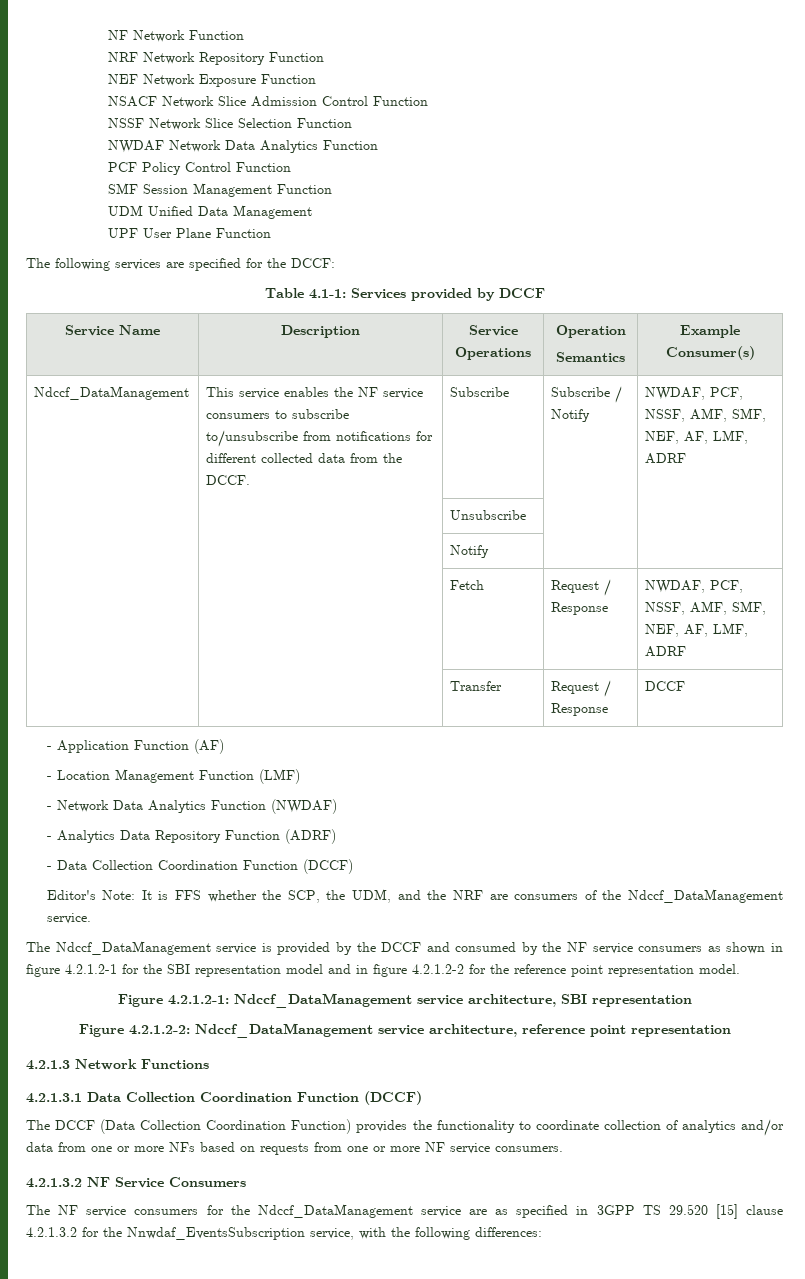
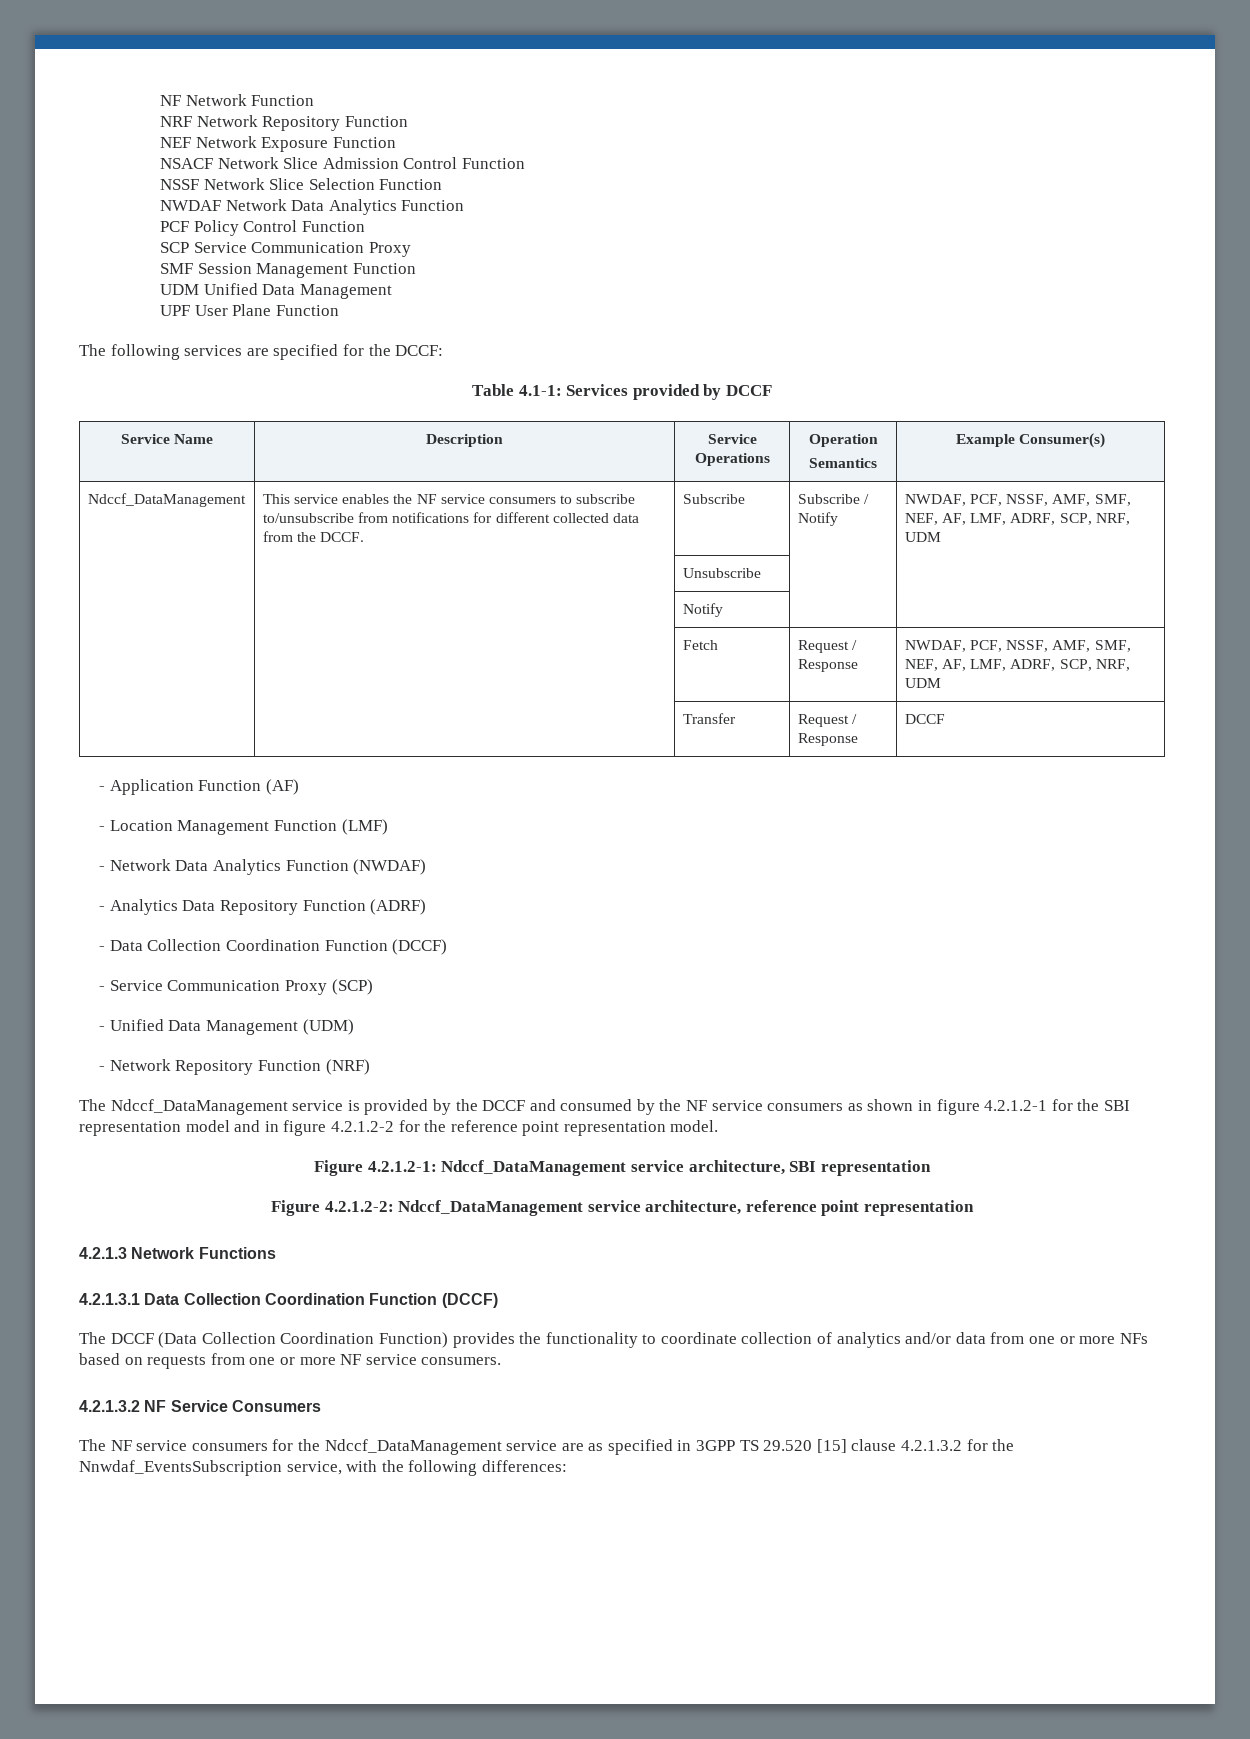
(292, 167) none -> [160,242,411,257] // SCP Service Communication Proxy
[645,453,687,464] ADRF -> [1010,513,1130,525] [904,532,941,542] ADRF, SCP, NRF, UDM
[645,646,687,657] ADRF -> [1010,659,1130,671] [904,678,941,688] ADRF, SCP, NRF, UDM
[46,889,783,903] [46,913,91,924] Editor's Note: It is FFS whether the SCP, the UDM, and the NRF are consumers of the Ndccf_DataManagement service. -> [99,979,373,995] [99,1019,354,1035] [99,1059,370,1075] - Service Communication Proxy (SCP) // - Unified Data Management (UDM) // - Network Repository Function (NRF)

